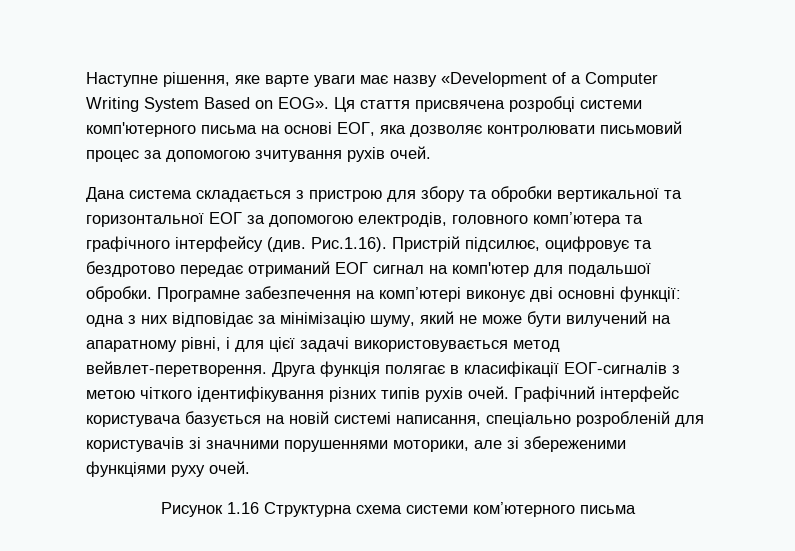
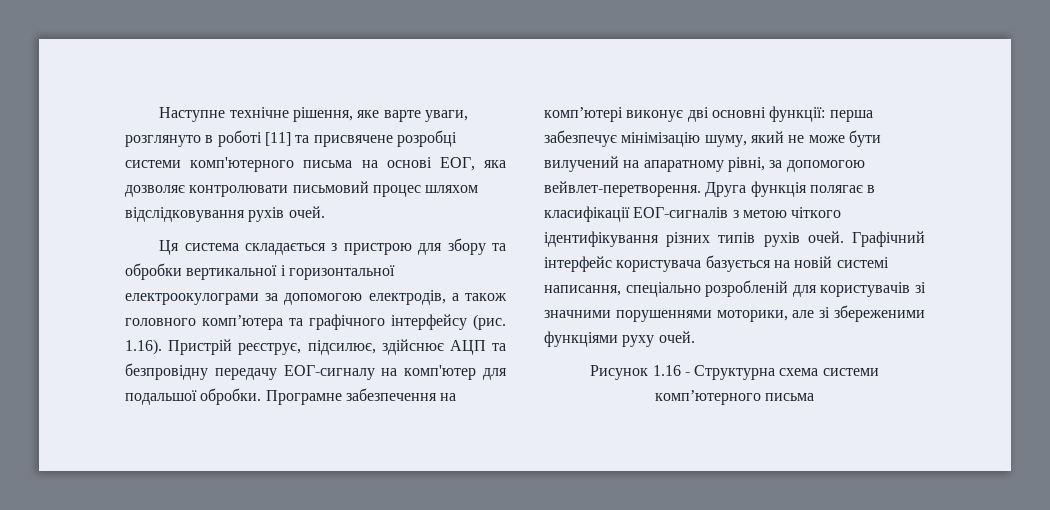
(158, 79) none -> [229,107,289,118] технічне
[314,72,658,87] [86,97,505,112] уваги має назву «Development of a Computer Writing System Based on EOG». Ця стаття присвячена -> [424,110,468,122] [125,130,393,147] уваги, розглянуто в роботі [11] та присвячене
[144,150,342,162] за допомогою зчитування -> [425,185,479,193] [125,207,245,222] шляхом відслідковування
[86,187,125,202] Дана -> [159,240,180,255] Ця
[664,190,682,199] [86,212,242,227] та горизонтальної ЕОГ -> [280,265,395,280] [125,293,259,305] і горизонтальної електроокулограми
(447, 219) none -> [451,293,507,301] а також
[267,236,652,252] [86,261,424,277] (див. Рис.1.16). Пристрій підсилює, оцифровує та бездротово передає отриманий ЕОГ сигнал -> [473,314,506,330] [125,339,507,355] [125,363,375,380] (рис. 1.16). Пристрій реєструє, підсилює, здійснює АЦП та безпровідну передачу ЕОГ-сигналу
[86,312,276,327] одна з них відповідає за -> [829,110,873,122] [544,130,617,147] перша забезпечує
[226,337,560,352] і для цієї задачі використовувається метод -> [769,160,865,172] за допомогою
(259, 508) none -> [684,372,690,376] -
[472,502,575,517] ком’ютерного -> [654,390,761,405] комп’ютерного

